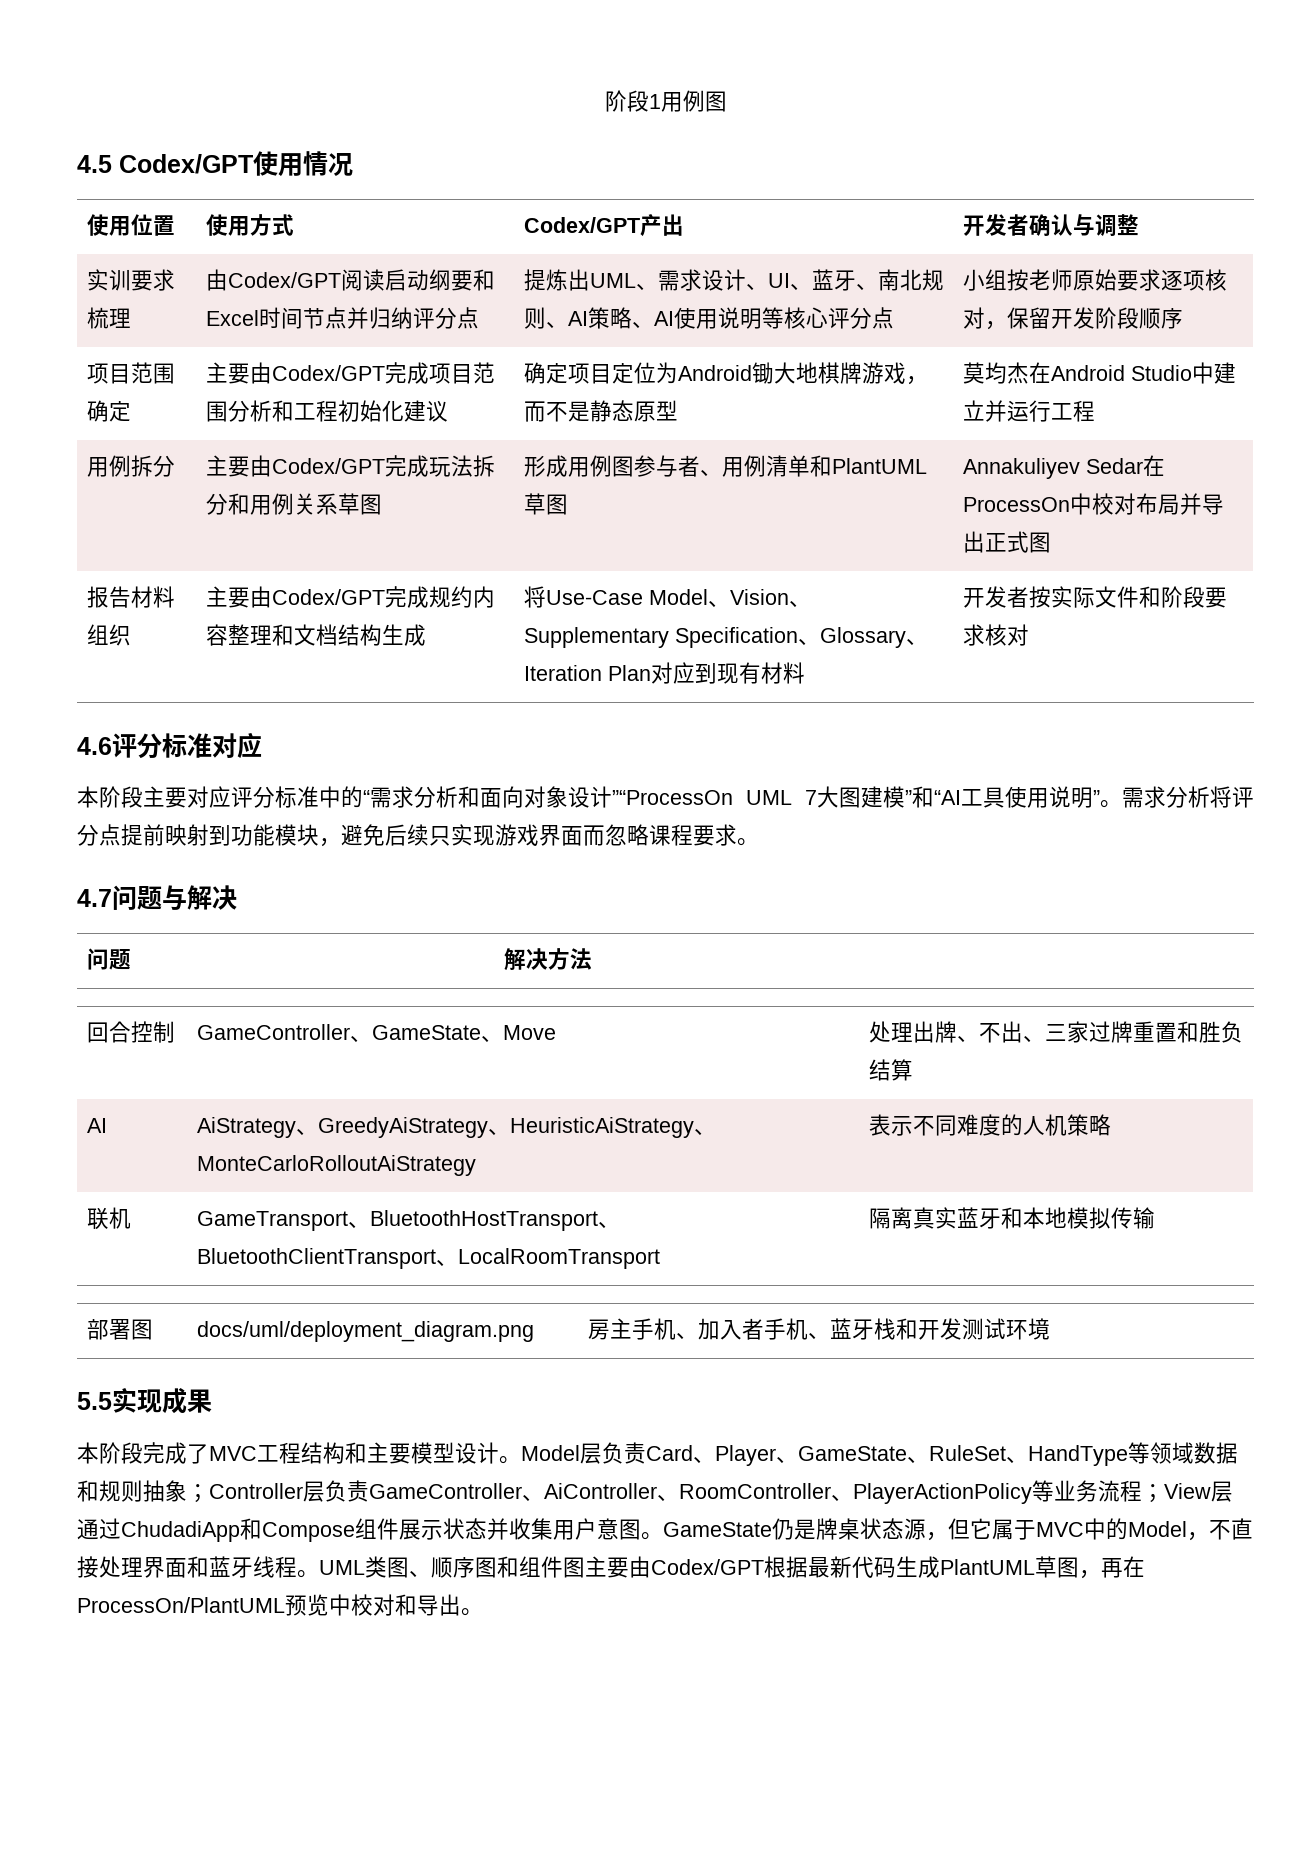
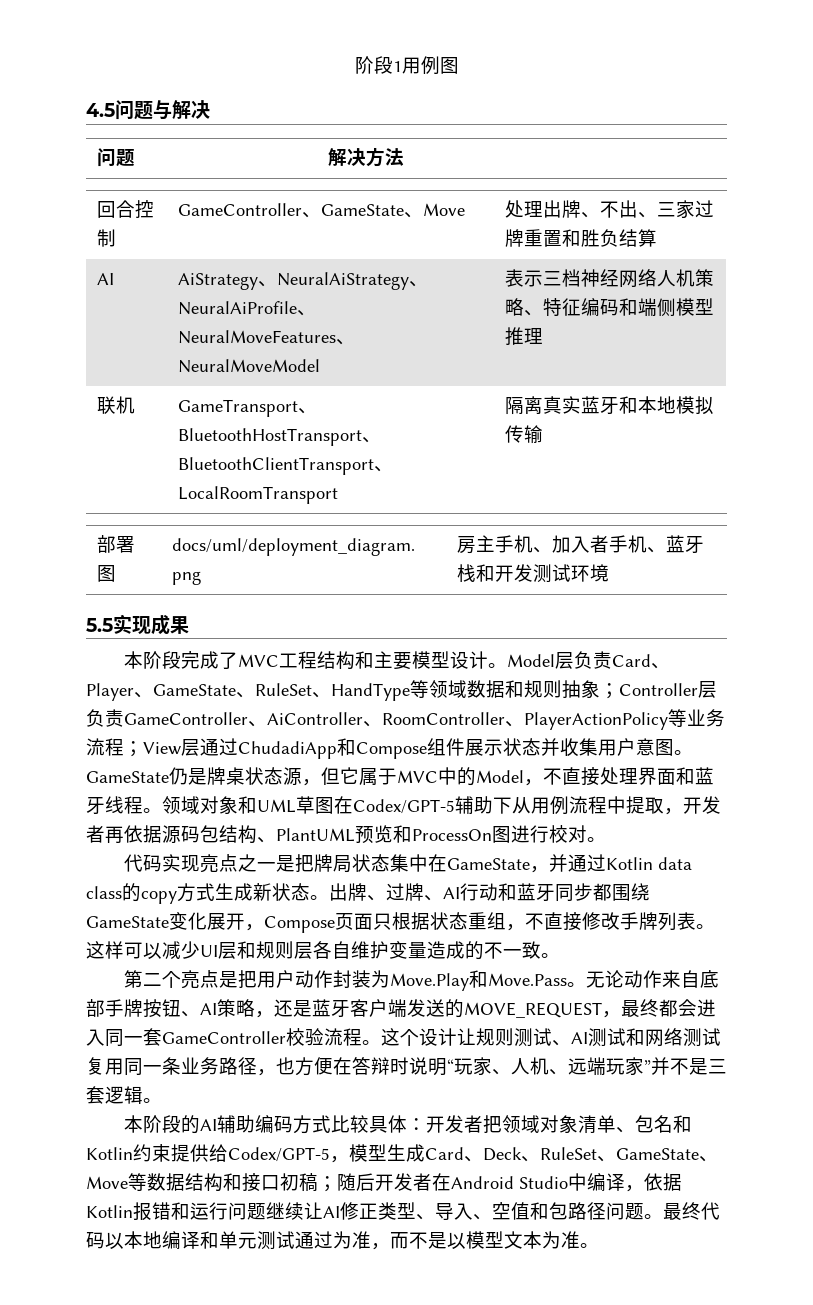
[119,151,353,177] [86,214,175,236] [205,214,294,236] [523,214,684,237] [962,214,1139,237] [86,269,175,291] [86,307,131,329] [205,269,495,291] [205,307,479,329] [523,269,944,291] [523,307,894,329] [962,269,1227,291] [962,307,1183,330] [86,362,175,384] [86,400,131,422] [205,362,495,384] [205,400,448,422] [523,362,928,385] [523,400,678,422] [962,362,1236,384] [962,400,1095,422] [86,455,175,477] [205,455,495,477] [205,493,382,515] [523,455,927,477] [523,493,568,515] [962,455,1165,479] [962,493,1224,515] [962,531,1051,553] [86,586,175,608] [86,624,131,646] [205,586,495,608] [205,624,426,646] [523,586,811,608] [523,627,928,648] [523,662,805,684] [962,586,1227,608] [962,624,1029,646] [77,732,262,759] [77,786,1254,808] [77,824,759,847] [77,889,112,907] Codex/GPT使用情况 // 使用位置 | 使用方式 | Codex/GPT产出 | 开发者确认与调整 // 实训要求梳理 | 由Codex/GPT阅读启动纲要和Excel时间节点并归纳评分点 | 提炼出UML、需求设计、UI、蓝牙、南北规则、AI策略、AI使用说明等核心评分点 | 小组按老师原始要求逐项核对，保留开发阶段顺序 // 项目范围确定 | 主要由Codex/GPT完成项目范围分析和工程初始化建议 | 确定项目定位为Android锄大地棋牌游戏，而不是静态原型 | 莫均杰在Android Studio中建立并运行工程 // 用例拆分 | 主要由Codex/GPT完成玩法拆分和用例关系草图 | 形成用例图参与者、用例清单和PlantUML草图 | Annakuliyev Sedar在ProcessOn中校对布局并导出正式图 // 报告材料组织 | 主要由Codex/GPT完成规约内容整理和文档结构生成 | 将Use-Case Model、Vision、Supplementary Specification、Glossary、Iteration Plan对应到现有材料 | 开发者按实际文件和阶段要求核对 // 4.6评分标准对应 // 本阶段主要对应评分标准中的“需求分析和面向对象设计”“ProcessOn UML 7大图建模”和“AI工具使用说明”。需求分析将评分点提前映射到功能模块，避免后续只实现游戏界面而忽略课程要求。 // 4.7 -> (115, 110) none
[317,1117,716,1138] [196,1155,476,1176] [868,1114,1111,1136] GreedyAiStrategy、HeuristicAiStrategy、MonteCarloRolloutAiStrategy | 表示不同难度的人机策略 -> [276,272,428,290] [177,301,316,316] [177,330,355,345] [177,359,320,373] [504,269,714,288] [504,298,714,317] [504,327,543,346] NeuralAiStrategy、NeuralAiProfile、NeuralMoveFeatures、NeuralMoveModel | 表示三档神经网络人机策略、特征编码和端侧模型推理
[319,1556,1145,1579] [77,1594,461,1616] UML类图、顺序图和组件图主要由Codex/GPT根据最新代码生成PlantUML草图，再在ProcessOn/PlantUML预览中校对和导出 -> [162,796,721,815] [86,825,606,844] [123,854,692,873] [86,883,650,904] [86,912,715,933] [86,941,560,960] [123,970,719,991] [86,999,716,1018] [86,1028,721,1047] [86,1057,727,1076] [86,1086,162,1104] [123,1115,692,1134] [86,1144,718,1163] [86,1173,682,1192] [86,1202,720,1221] [86,1231,580,1250] 领域对象和UML草图在Codex/GPT-5辅助下从用例流程中提取，开发者再依据源码包结构、PlantUML预览和ProcessOn图进行校对。 // 代码实现亮点之一是把牌局状态集中在GameState，并通过Kotlin data class的copy方式生成新状态。出牌、过牌、AI行动和蓝牙同步都围绕GameState变化展开，Compose页面只根据状态重组，不直接修改手牌列表。这样可以减少UI层和规则层各自维护变量造成的不一致。 // 第二个亮点是把用户动作封装为Move.Play和Move.Pass。无论动作来自底部手牌按钮、AI策略，还是蓝牙客户端发送的MOVE_REQUEST，最终都会进入同一套GameController校验流程。这个设计让规则测试、AI测试和网络测试复用同一条业务路径，也方便在答辩时说明“玩家、人机、远端玩家”并不是三套逻辑。 // 本阶段的AI辅助编码方式比较具体：开发者把领域对象清单、包名和Kotlin约束提供给Codex/GPT-5，模型生成Card、Deck、RuleSet、GameState、Move等数据结构和接口初稿；随后开发者在Android Studio中编译，依据Kotlin报错和运行问题继续让AI修正类型、导入、空值和包路径问题。最终代码以本地编译和单元测试通过为准，而不是以模型文本为准

